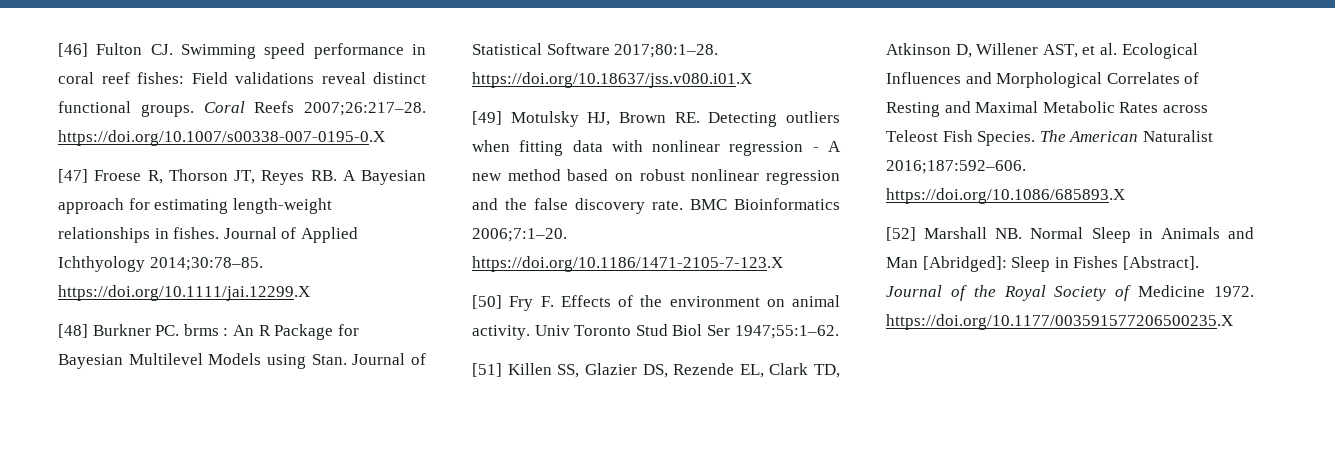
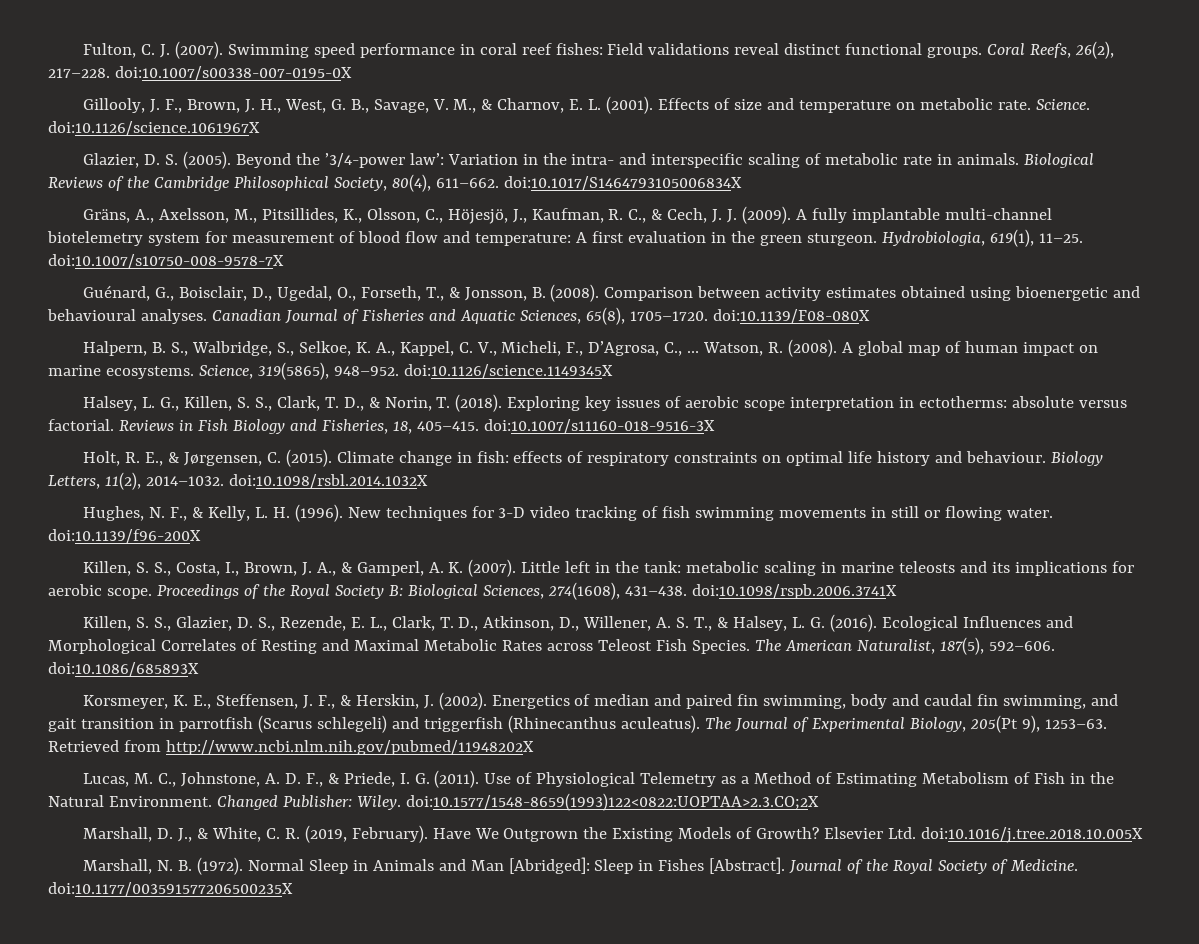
[58,43,173,57] [46] Fulton CJ. -> [82,41,223,59] Fulton, C. J. (2007).
[254,101,426,116] [58,130,385,146] [58,169,426,185] [58,198,332,214] [58,227,358,243] [58,256,263,272] [58,285,310,301] [58,324,359,340] [58,353,426,369] [472,43,719,58] [472,72,752,88] [472,111,840,127] [472,140,841,156] [472,169,840,185] [472,198,840,214] [472,228,567,242] [472,256,783,272] [472,295,840,311] [472,324,839,340] [472,363,840,378] [886,43,1117,58] Reefs 2007;26:217–28. https://doi.org/10.1007/s00338-007-0195-0.X // [47] Froese R, Thorson JT, Reyes RB. A Bayesian approach for estimating length-weight relationships in fishes. Journal of Applied Ichthyology 2014;30:78–85. https://doi.org/10.1111/jai.12299.X // [48] Burkner PC. brms : An R Package for Bayesian Multilevel Models using Stan. Journal of Statistical Software 2017;80:1–28. https://doi.org/10.18637/jss.v080.i01.X // [49] Motulsky HJ, Brown RE. Detecting outliers when fitting data with nonlinear regression - A new method based on robust nonlinear regression and the false discovery rate. BMC Bioinformatics 2006;7:1–20. https://doi.org/10.1186/1471-2105-7-123.X // [50] Fry F. Effects of the environment on animal activity. Univ Toronto Stud Biol Ser 1947;55:1–62. // [51] Killen SS, Glazier DS, Rezende EL, Clark TD, Atkinson D, Willener AST, et al. -> [1030,41,1115,59] [48,66,352,80] [82,96,1091,114] [48,121,260,135] [82,151,1095,169] [48,174,742,192] [82,206,1053,224] [47,229,1083,247] [48,254,284,268] [82,284,1141,302] [47,307,870,325] [82,339,1099,357] [48,362,613,380] [82,394,1128,412] [48,419,715,434] [82,449,1104,467] [48,472,428,490] [82,504,1054,522] [48,529,201,543] [82,559,1135,577] [48,582,897,600] [82,614,878,632] Reefs, 26(2), 217–228. doi:10.1007/s00338-007-0195-0X // Gillooly, J. F., Brown, J. H., West, G. B., Savage, V. M., & Charnov, E. L. (2001). Effects of size and temperature on metabolic rate. Science. doi:10.1126/science.1061967X // Glazier, D. S. (2005). Beyond the ’3/4-power law’: Variation in the intra- and interspecific scaling of metabolic rate in animals. Biological Reviews of the Cambridge Philosophical Society, 80(4), 611–662. doi:10.1017/S1464793105006834X // Gräns, A., Axelsson, M., Pitsillides, K., Olsson, C., Höjesjö, J., Kaufman, R. C., & Cech, J. J. (2009). A fully implantable multi-channel biotelemetry system for measurement of blood flow and temperature: A first evaluation in the green sturgeon. Hydrobiologia, 619(1), 11–25. doi:10.1007/s10750-008-9578-7X // Guénard, G., Boisclair, D., Ugedal, O., Forseth, T., & Jonsson, B. (2008). Comparison between activity estimates obtained using bioenergetic and behavioural analyses. Canadian Journal of Fisheries and Aquatic Sciences, 65(8), 1705–1720. doi:10.1139/F08-080X // Halpern, B. S., Walbridge, S., Selkoe, K. A., Kappel, C. V., Micheli, F., D’Agrosa, C., … Watson, R. (2008). A global map of human impact on marine ecosystems. Science, 319(5865), 948–952. doi:10.1126/science.1149345X // Halsey, L. G., Killen, S. S., Clark, T. D., & Norin, T. (2018). Exploring key issues of aerobic scope interpretation in ectotherms: absolute versus factorial. Reviews in Fish Biology and Fisheries, 18, 405–415. doi:10.1007/s11160-018-9516-3X // Holt, R. E., & Jørgensen, C. (2015). Climate change in fish: effects of respiratory constraints on optimal life history and behaviour. Biology Letters, 11(2), 2014–1032. doi:10.1098/rsbl.2014.1032X // Hughes, N. F., & Kelly, L. H. (1996). New techniques for 3-D video tracking of fish swimming movements in still or flowing water. doi:10.1139/f96-200X // Killen, S. S., Costa, I., Brown, J. A., & Gamperl, A. K. (2007). Little left in the tank: metabolic scaling in marine teleosts and its implications for aerobic scope. Proceedings of the Royal Society B: Biological Sciences, 274(1608), 431–438. doi:10.1098/rspb.2006.3741X // Killen, S. S., Glazier, D. S., Rezende, E. L., Clark, T. D., Atkinson, D., Willener, A. S. T., & Halsey, L. G. (2016).
[1142,130,1213,142] [886,160,1026,174] [886,188,1125,204] [886,227,1023,241] Naturalist 2016;187:592–606. https://doi.org/10.1086/685893.X // [52] Marshall NB. -> [856,637,1055,655] [48,662,199,676] [82,692,1119,710] [48,715,1107,733] [48,740,534,755] [82,770,1115,788] [48,793,819,811] [82,825,1144,843] [82,857,243,875] Naturalist, 187(5), 592–606. doi:10.1086/685893X // Korsmeyer, K. E., Steffensen, J. F., & Herskin, J. (2002). Energetics of median and paired fin swimming, body and caudal fin swimming, and gait transition in parrotfish (Scarus schlegeli) and triggerfish (Rhinecanthus aculeatus). The Journal of Experimental Biology, 205(Pt 9), 1253–63. Retrieved from http://www.ncbi.nlm.nih.gov/pubmed/11948202X // Lucas, M. C., Johnstone, A. D. F., & Priede, I. G. (2011). Use of Physiological Telemetry as a Method of Estimating Metabolism of Fish in the Natural Environment. Changed Publisher: Wiley. doi:10.1577/1548-8659(1993)122<0822:UOPTAA>2.3.CO;2X // Marshall, D. J., & White, C. R. (2019, February). Have We Outgrown the Existing Models of Growth? Elsevier Ltd. doi:10.1016/j.tree.2018.10.005X // Marshall, N. B. (1972).
[1138,285,1254,297] [886,314,1233,330] Medicine 1972. https://doi.org/10.1177/003591577206500235.X -> [1010,859,1079,871] [48,882,293,896] Medicine. doi:10.1177/003591577206500235X

